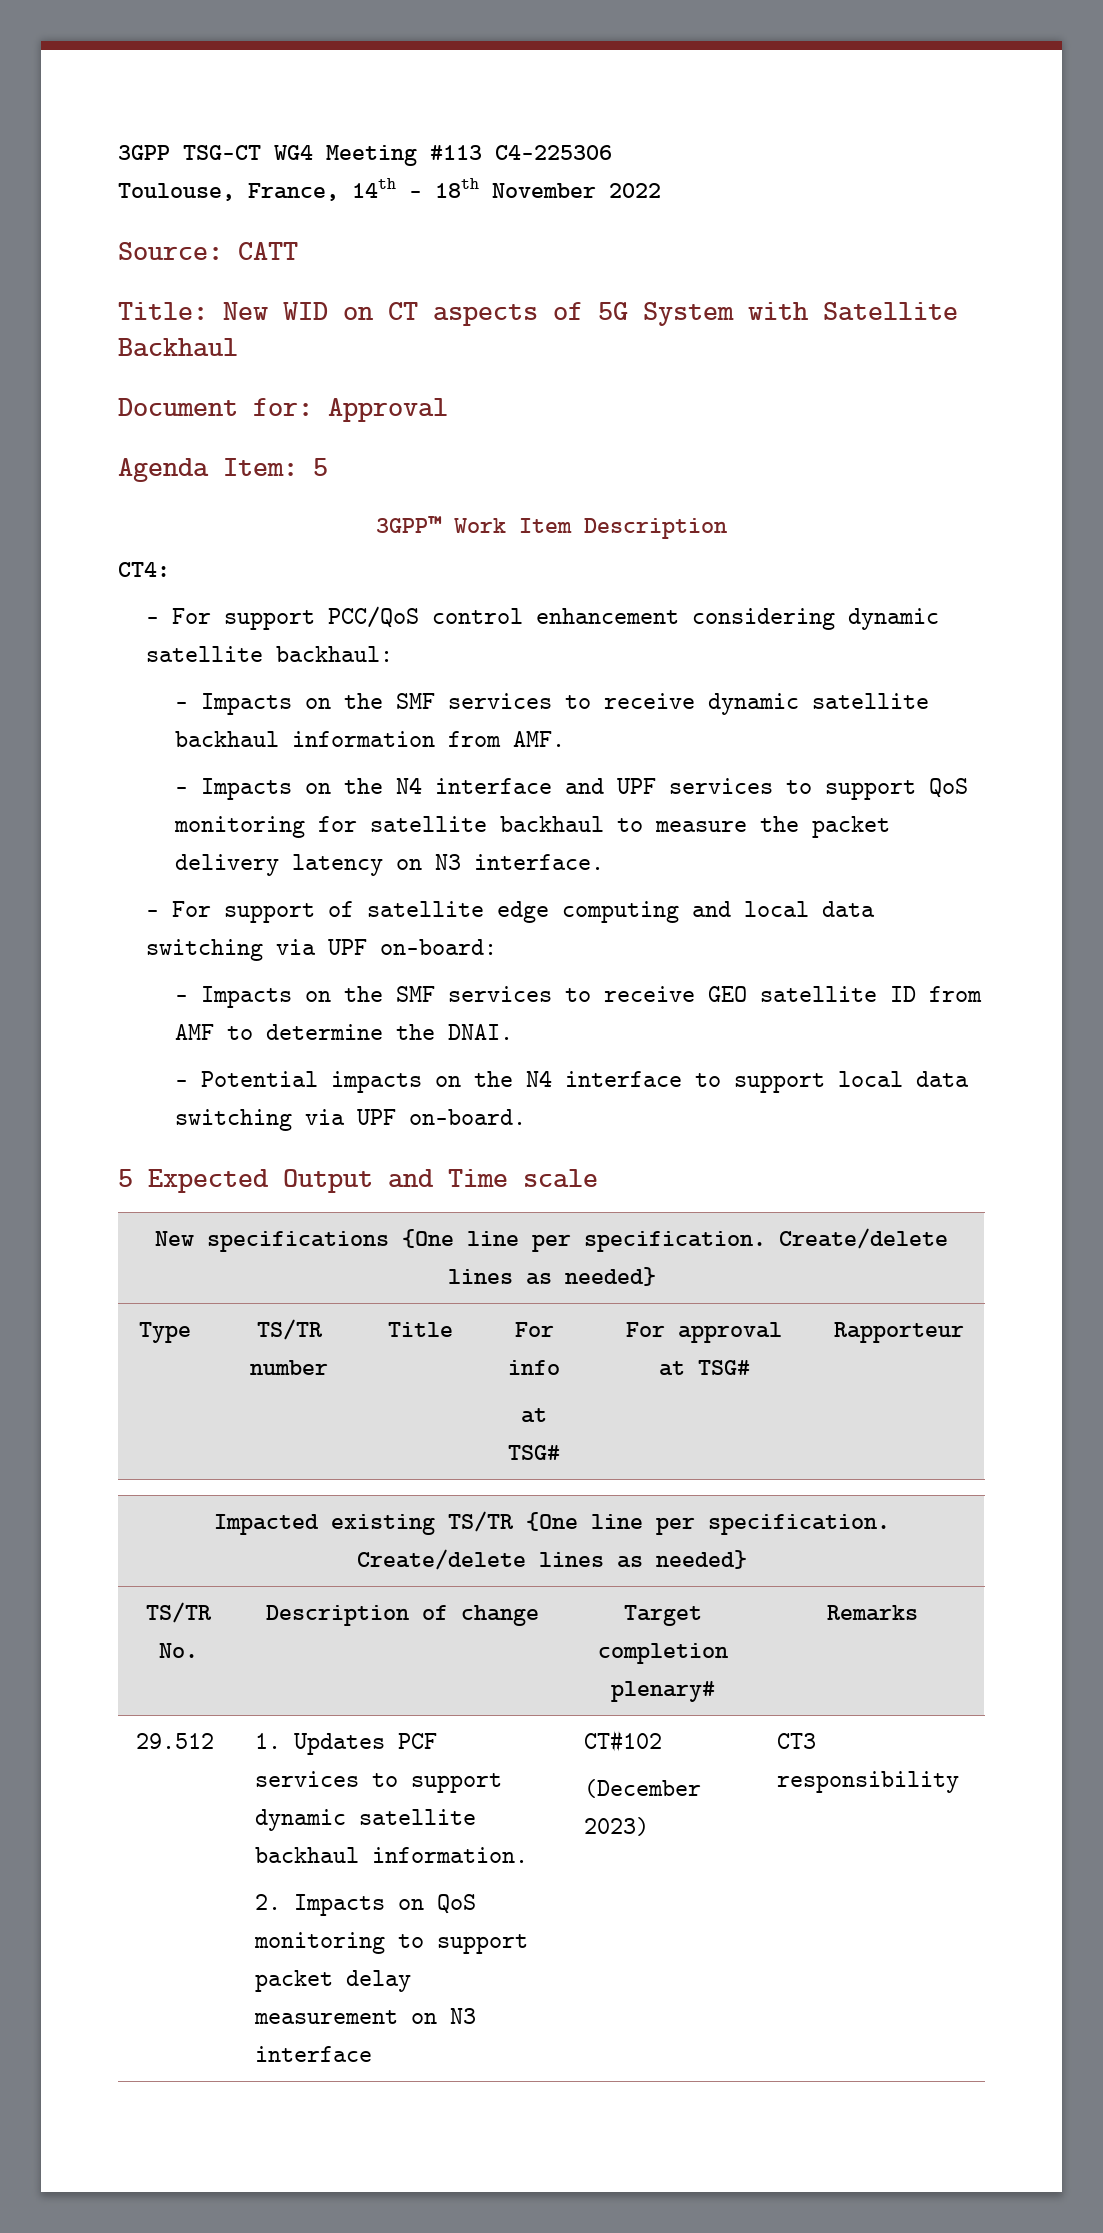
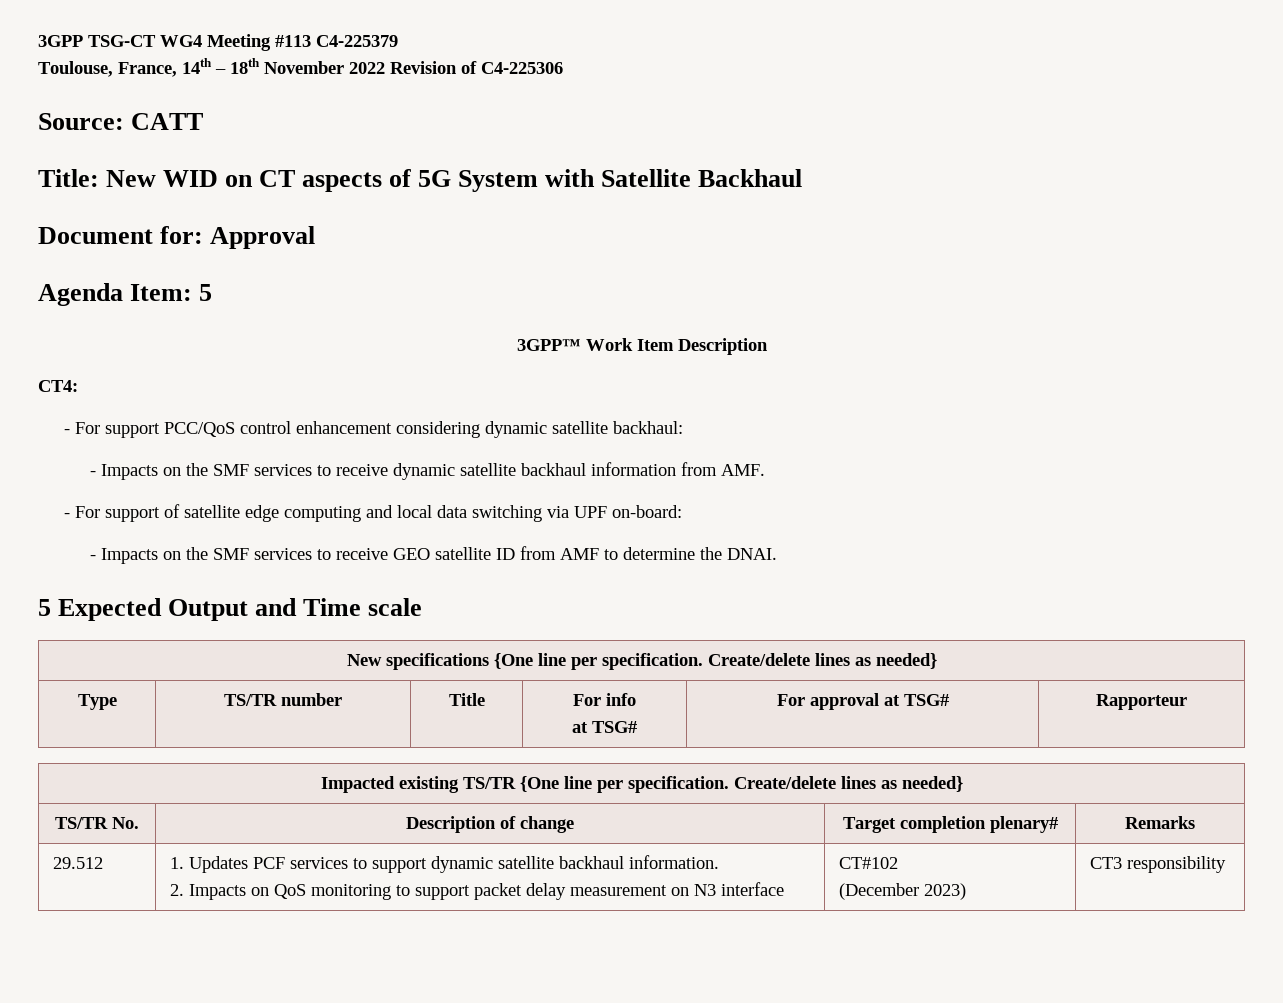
[495,145,612,160] C4-225306 -> [316,35,398,47] C4-225379
(661, 190) none -> [390,61,563,74] Revision of C4-225306
[174,777,968,800] [173,816,890,838] [174,854,604,876] // - Impacts on the N4 interface and UPF services to support QoS monitoring for satellite backhaul to measure the packet delivery latency on N3 interface. -> (766, 470) none
[174,1070,969,1093] [174,1109,526,1131] // - Potential impacts on the N4 interface to support local data switching via UPF on-board. -> (778, 554) none

